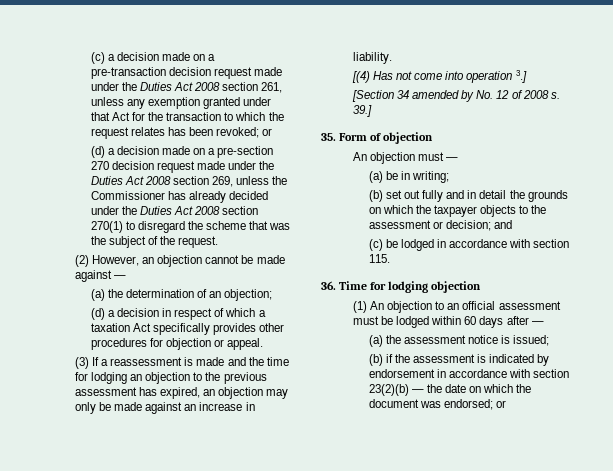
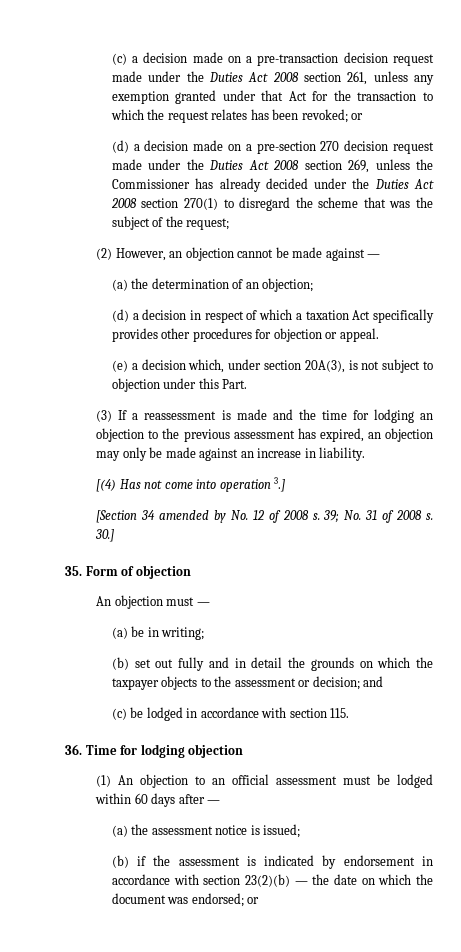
[178,236,219,248] request. -> [186,218,230,230] request;
(264, 344) none -> [111,359,433,373] [111,378,248,392] // (e) a decision which, under section 20A(3), is not subject to objection under this Part.
[352,105,372,117] 39.] -> [323,510,433,523] [95,529,115,542] 39; No. 31 of 2008 s. 30.]

